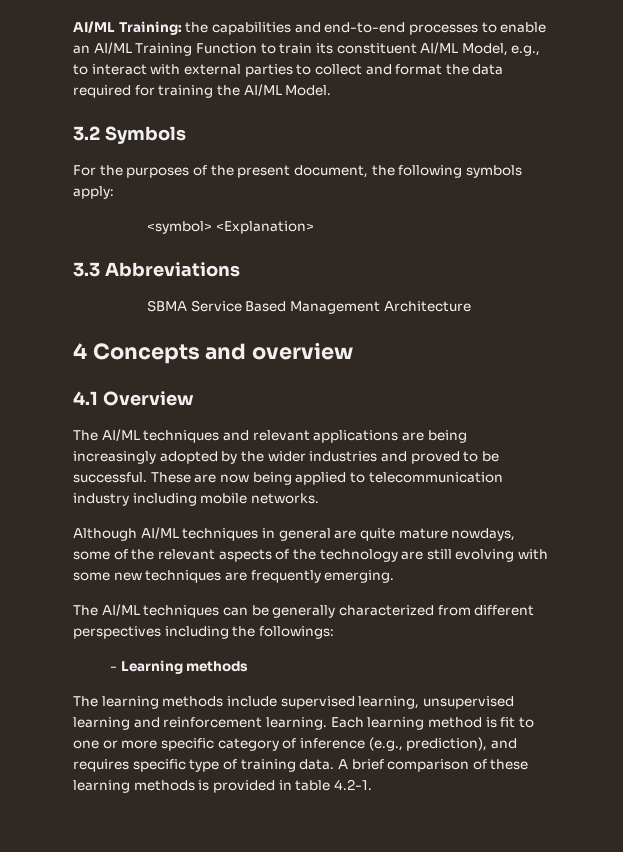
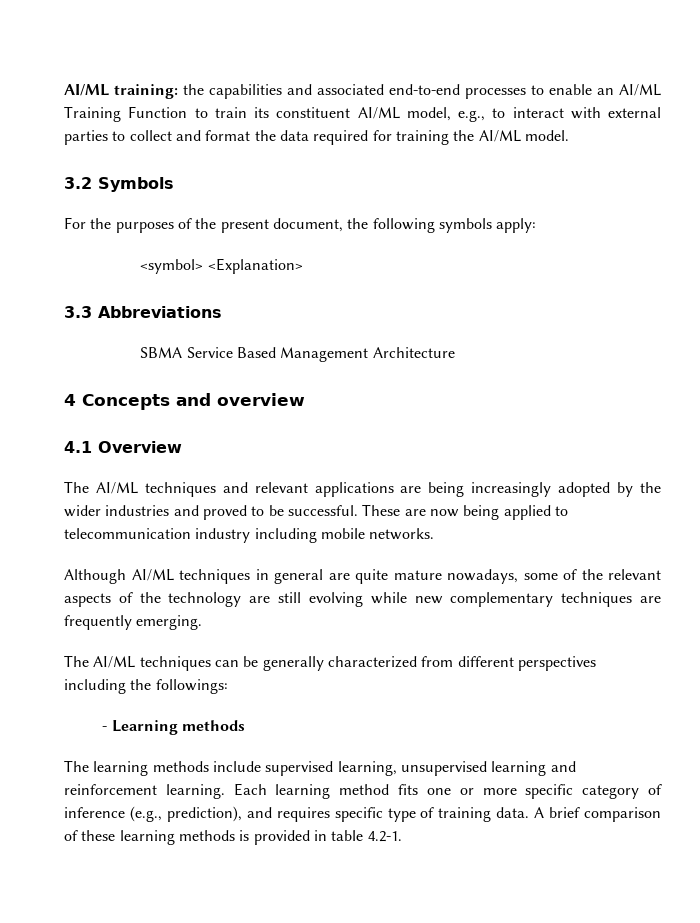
[73,21,182,35] AI/ML Training: -> [64,84,178,99] AI/ML training:
(321, 27) none -> [317,84,384,95] associated
[461,43,508,56] Model, -> [406,107,451,121] model,
[285,85,332,96] Model. -> [524,130,569,141] model.
[451,528,516,541] nowdays, -> [447,569,518,584] nowadays,
[518,549,549,560] [73,572,142,581] with some new -> [370,592,554,607] while new complementary
[485,717,534,728] is fit to -> [398,784,419,795] fits

